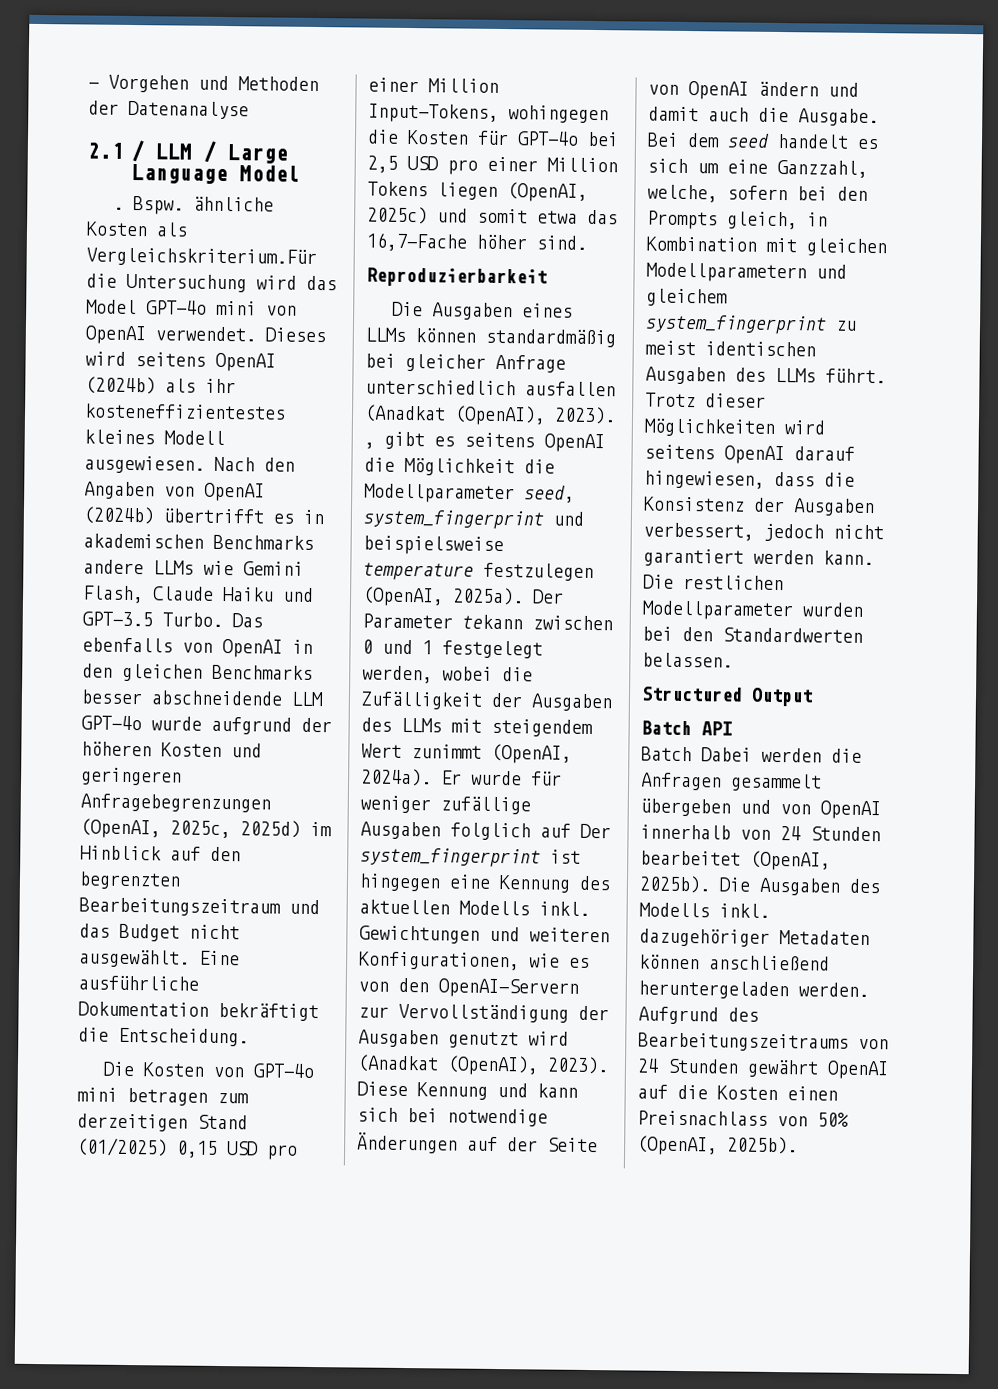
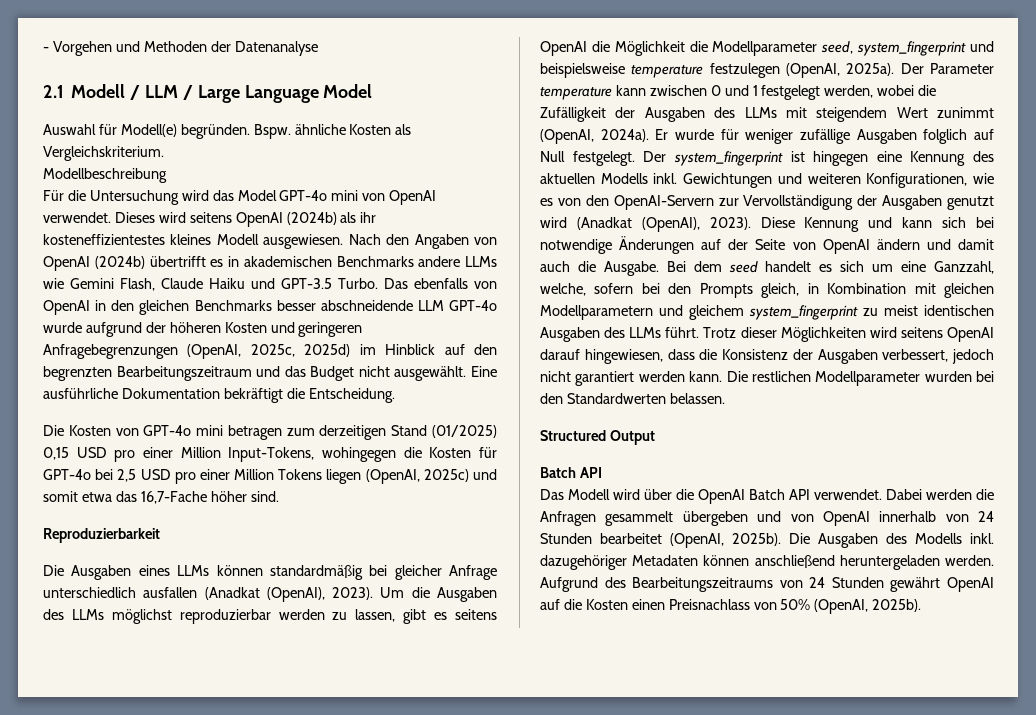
(124, 150) none -> [71,84,126,98] Modell
[113,206,125,210] . -> [43,124,250,139] Auswahl für Modell(e) begründen.
[86,247,317,268] Vergleichskriterium.Für -> [43,146,164,161] [43,168,167,183] [43,190,64,201] Vergleichskriterium. // Modellbeschreibung // Für
[364,442,375,449] , -> [380,587,497,602] [43,609,396,624] Um die Ausgaben des LLMs möglichst reproduzierbar werden zu lassen,
[462,614,523,630] tekann -> [540,85,646,100] temperature kann
(571, 830) none -> [540,151,635,166] Null festgelegt.
[641,746,692,762] Batch -> [540,489,882,504] Das Modell wird über die OpenAI Batch API verwendet.

